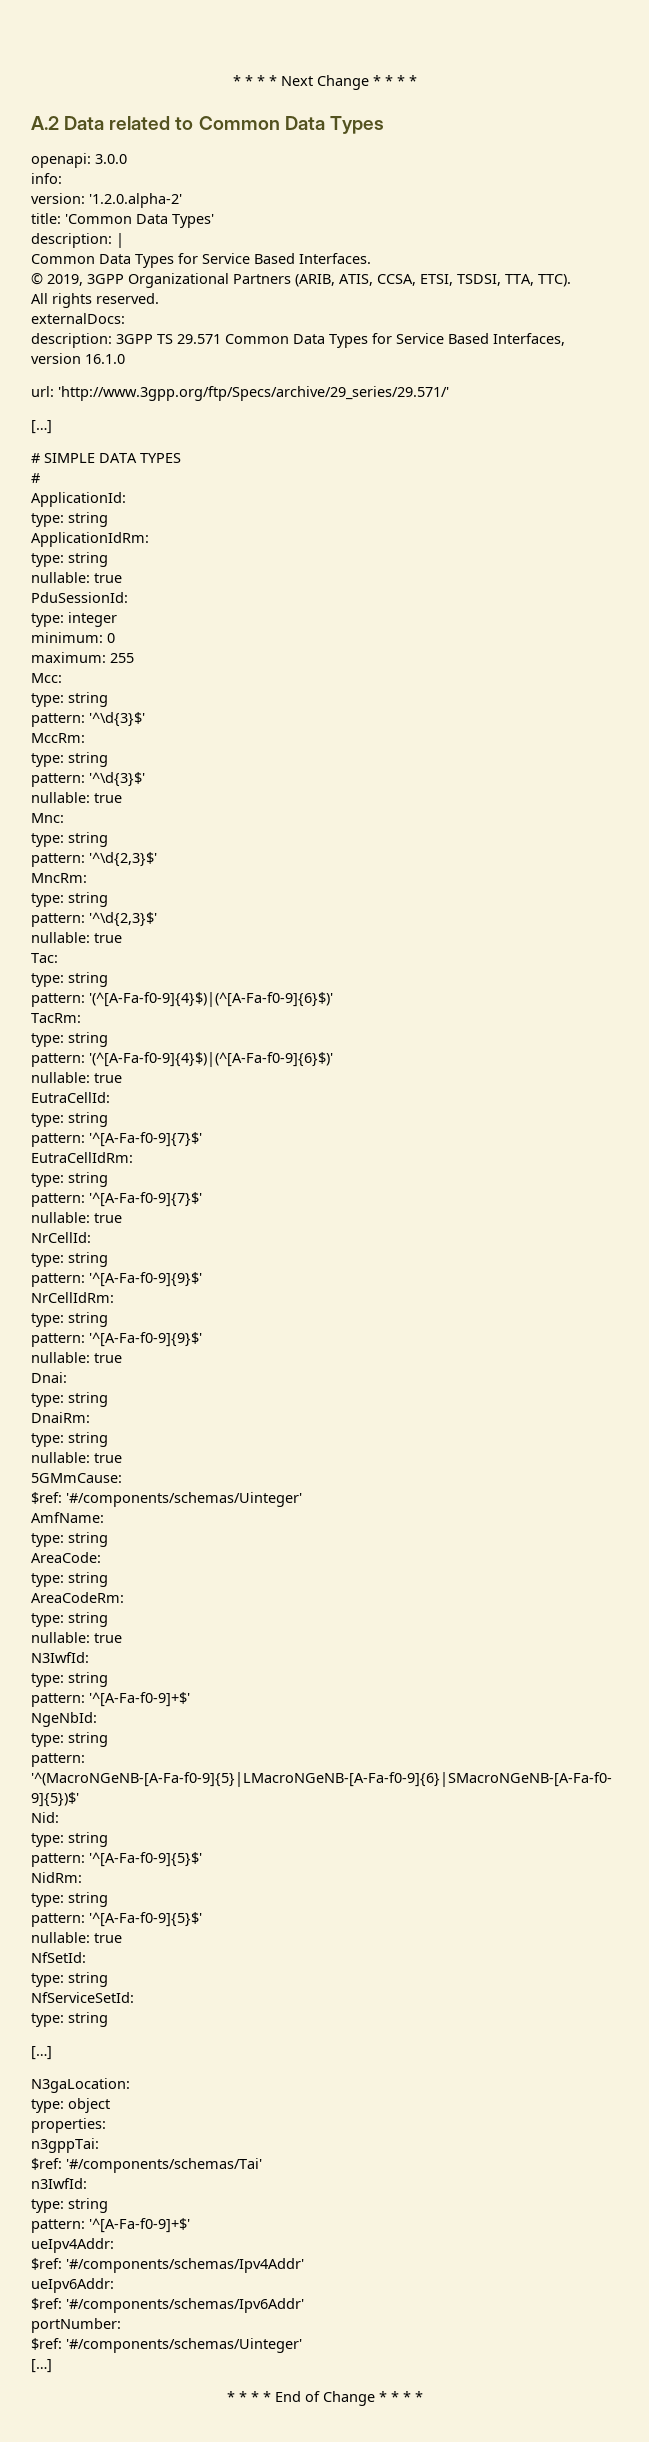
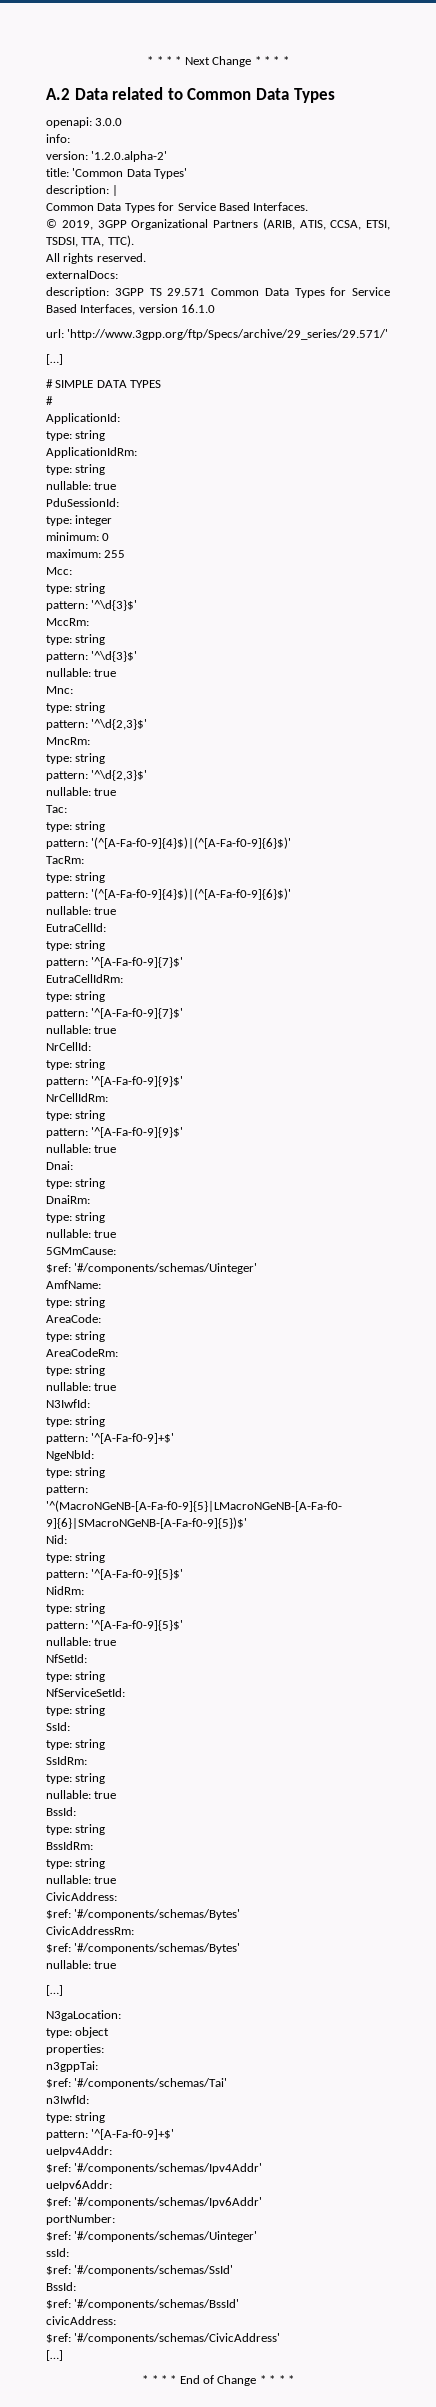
(108, 2019) none -> [46,1722,70,1731] [46,1739,106,1750] [46,1756,87,1765] [46,1773,106,1784] [46,1790,117,1799] [46,1807,76,1816] [46,1824,106,1835] [46,1841,93,1850] [46,1858,106,1869] [46,1875,117,1884] [46,1892,117,1901] [46,1909,241,1920] [46,1926,134,1935] [46,1943,241,1954] [46,1960,117,1969] // SsId: // type: string // SsIdRm: // type: string // nullable: true // BssId: // type: string // BssIdRm: // type: string // nullable: true // CivicAddress: // $ref: '#/components/schemas/Bytes' // CivicAddressRm: // $ref: '#/components/schemas/Bytes' // nullable: true
(302, 2345) none -> [46,2248,69,2257] [46,2265,234,2276] [46,2282,76,2291] [46,2299,240,2310] [46,2316,116,2325] [46,2333,281,2344] // ssId: // $ref: '#/components/schemas/SsId' // BssId: // $ref: '#/components/schemas/BssId' // civicAddress: // $ref: '#/components/schemas/CivicAddress'

